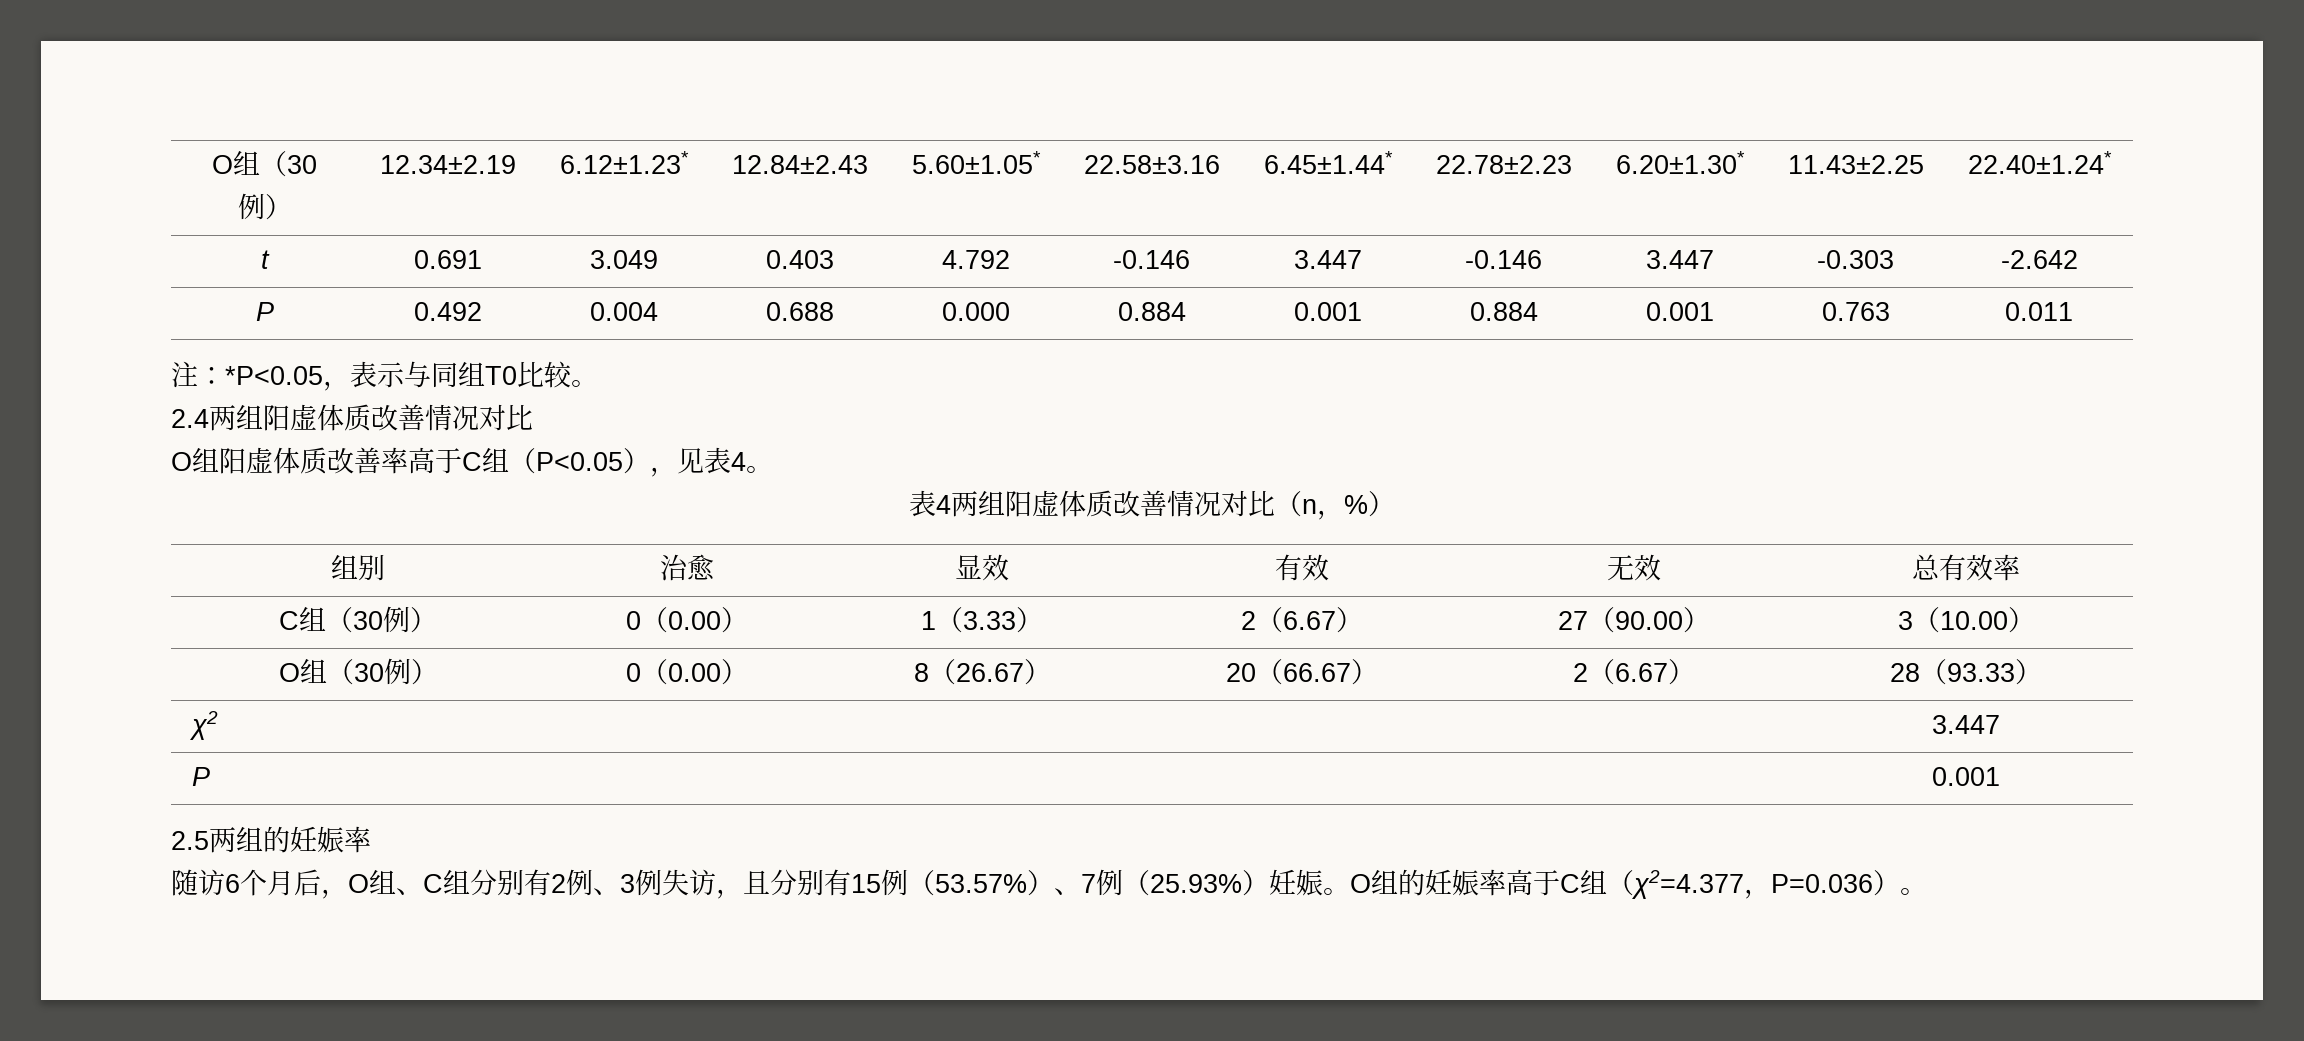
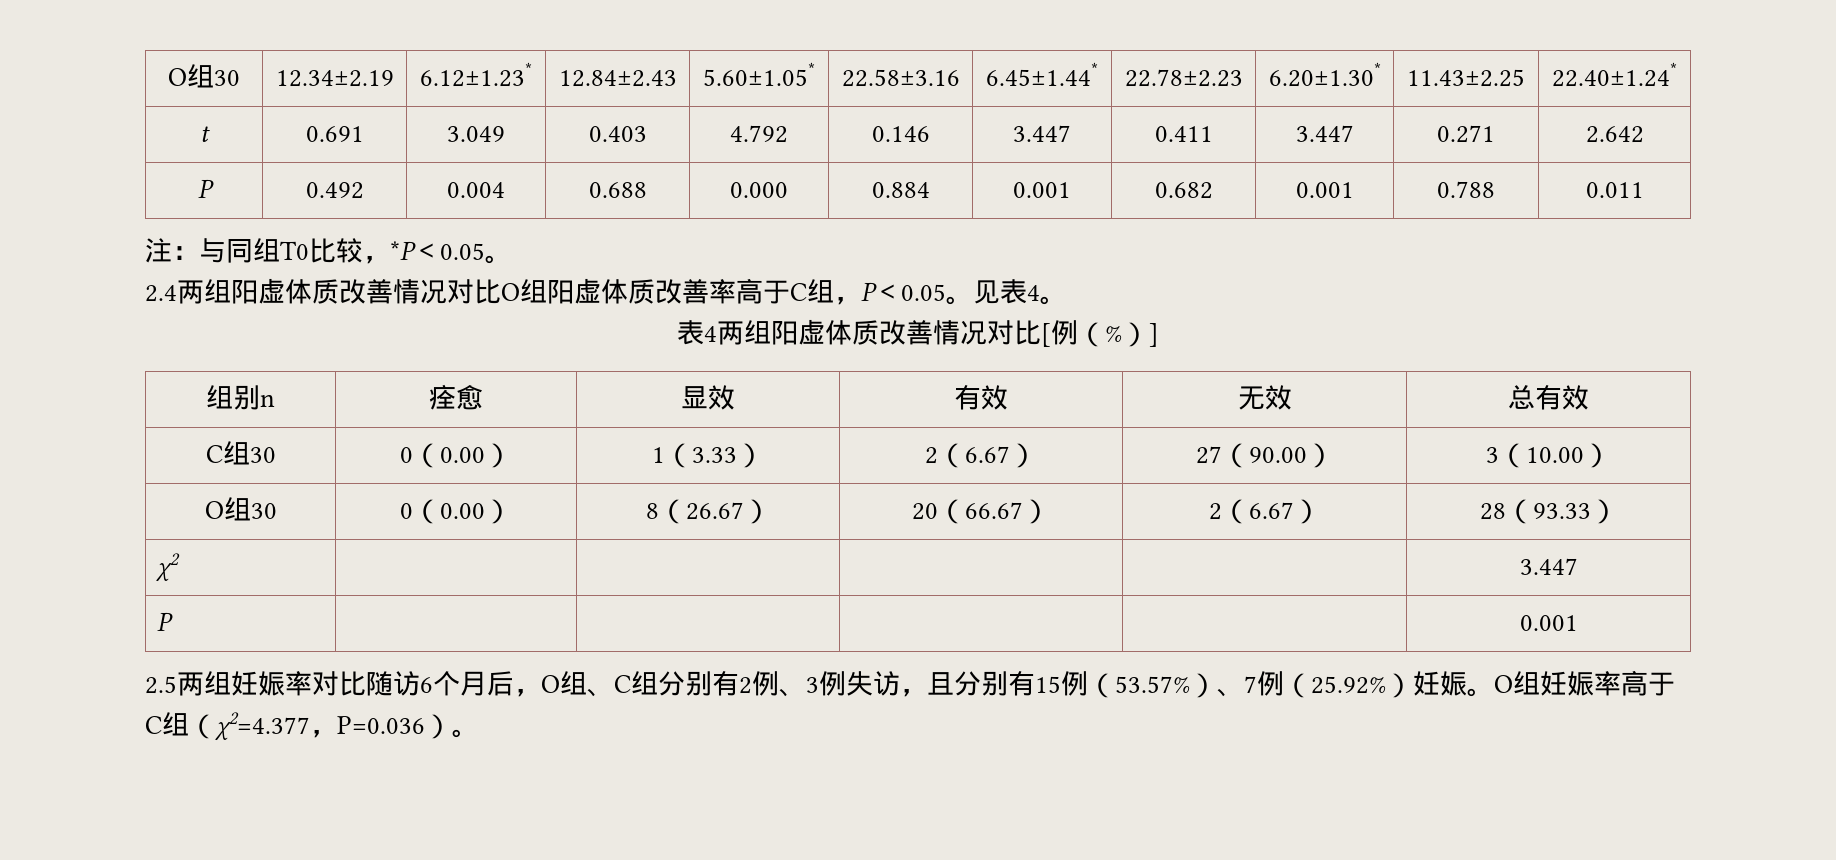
[212,150,317,177] [237,193,292,220] O组（30例） -> [168,64,240,88] O组30
[1113,250,1190,269] [1293,250,1362,269] [1465,250,1542,269] [1645,250,1714,269] [1817,250,1894,269] [2000,250,2078,269] -0.146 | 3.447 | -0.146 | 3.447 | -0.303 | -2.642 -> [871,126,930,142] [1013,125,1071,142] [1154,126,1213,142] [1295,125,1354,142] [1437,125,1495,143] [1585,126,1644,143] 0.146 | 3.447 | 0.411 | 3.447 | 0.271 | 2.642
[1469,302,1538,321] [1645,302,1714,321] [1821,302,1890,321] 0.884 | 0.001 | 0.763 -> [1154,182,1213,199] [1295,182,1354,198] [1437,181,1495,198] 0.682 | 0.001 | 0.788
[225,361,405,391] *P<0.05，表示 -> (199, 253) none
(572, 374) none -> [363,241,485,264] ，*P＜0.05
(533, 417) // -> (501, 291) none
[509,448,677,477] （P<0.05）， -> [834,282,973,305] ，P＜0.05。
[1275,491,1344,520] （n， -> [1041,320,1105,347] [例（
(1395, 504) none -> [1149,323,1159,347] ]
[659,554,688,581] | 治 -> [260,394,275,407] [429,384,456,410] n | 痊
[1992,554,2020,581] [279,606,437,633] 率 // C组（30例） -> [205,441,276,465] // C组30
[326,658,438,685] （30例） -> [250,503,277,519] 30
[263,826,371,853] 的妊娠率 // -> [231,671,366,696] 妊娠率对比
[1150,874,1242,893] 25.93% -> [1311,676,1386,694] 25.92%
[1398,869,1425,896] 的 -> (1540, 683) none

